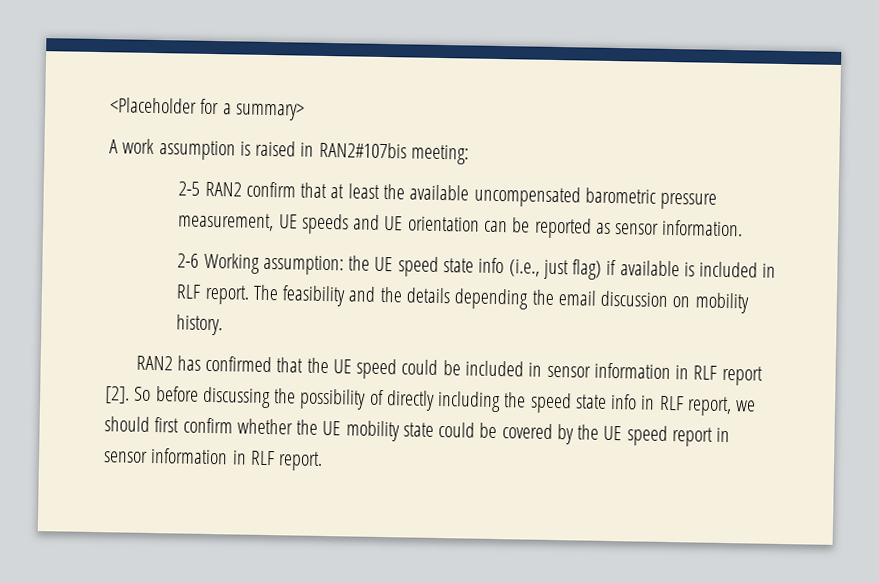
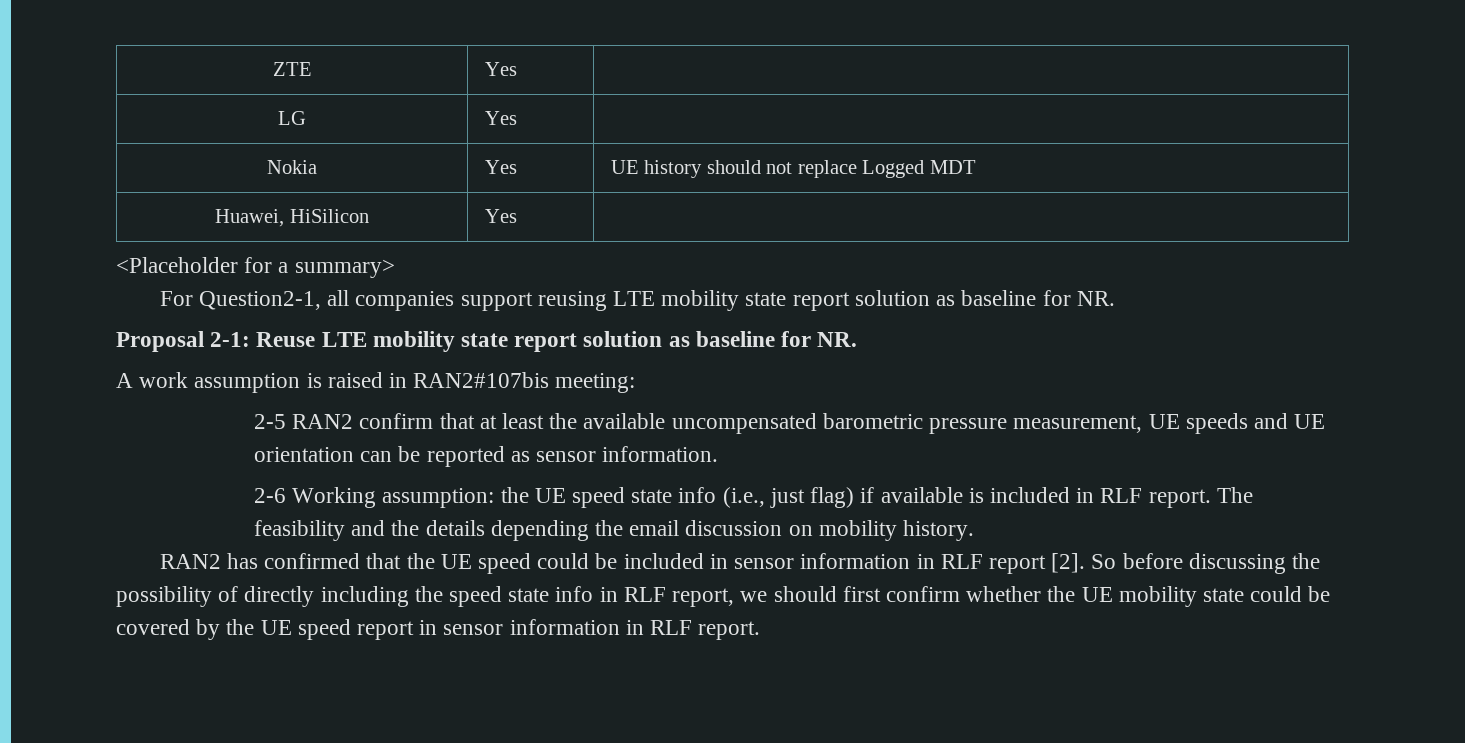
[110,97,305,121] <Placeholder for a summary> -> [272,62,312,76] [484,62,517,76] [278,111,306,125] [484,111,517,125] [267,160,317,174] [484,160,517,174] [610,160,977,178] [215,209,369,227] [484,209,517,223] [116,257,395,278] [159,290,1115,311] [116,331,858,352] ZTE | Yes | // LG | Yes | // Nokia | Yes | UE history should not replace Logged MDT // Huawei, HiSilicon | Yes | // <Placeholder for a summary> // For Question2-1, all companies support reusing LTE mobility state report solution as baseline for NR. // Proposal 2-1: Reuse LTE mobility state report solution as baseline for NR.

